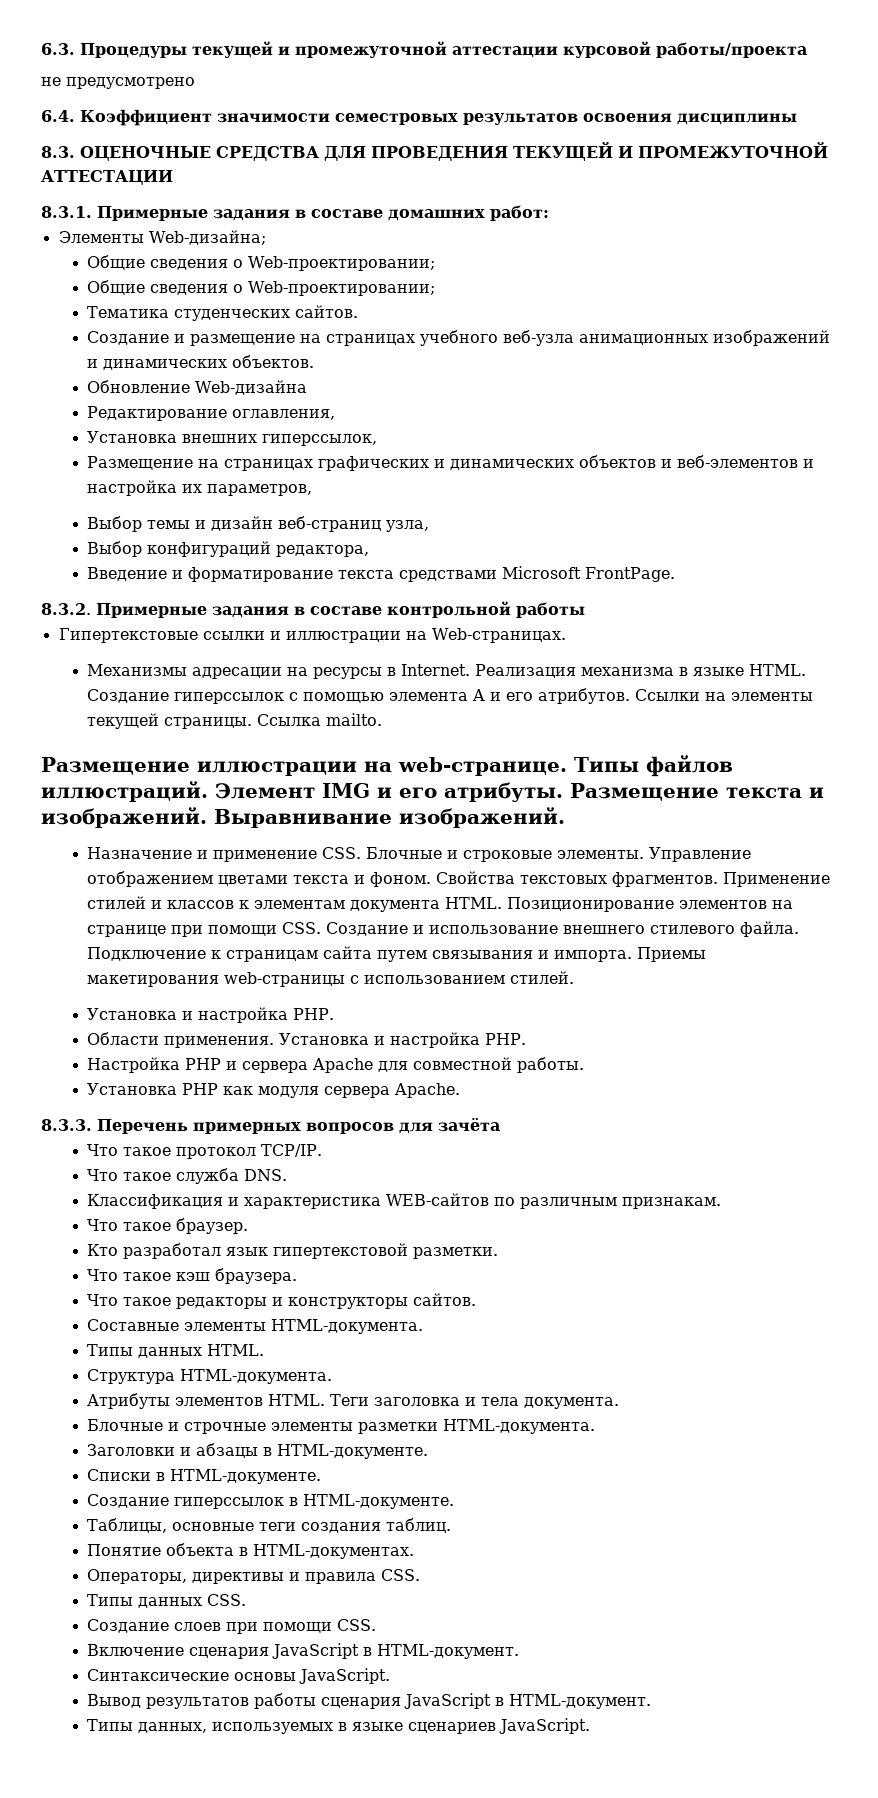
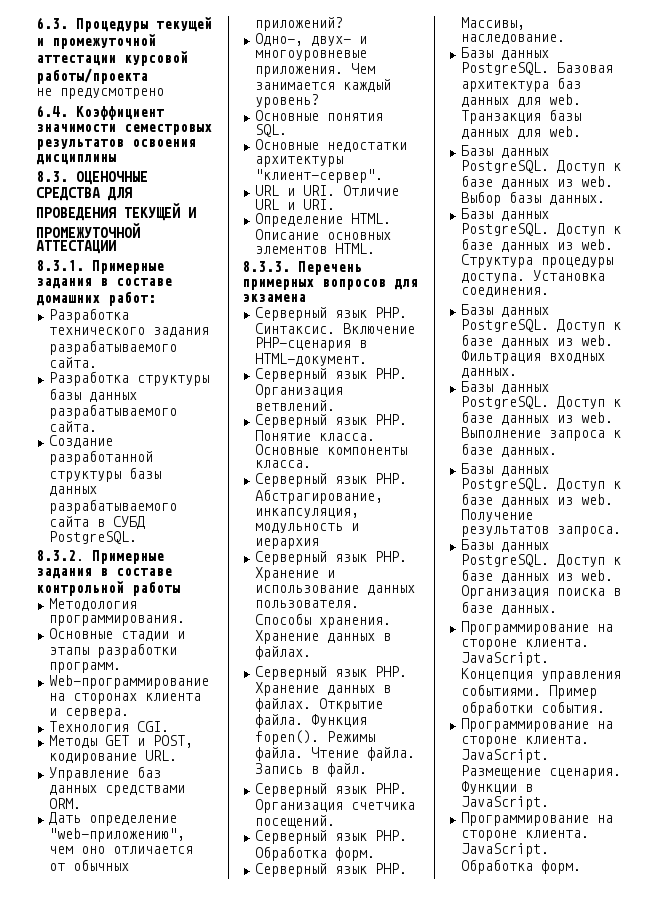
[58,230,266,245] [87,255,436,271] [87,280,436,296] [87,305,359,321] [87,330,831,346] [87,355,315,370] [87,380,308,395] [87,406,336,421] [87,431,378,446] [87,455,815,471] [87,480,313,496] [87,516,430,532] [87,541,370,557] [87,566,676,582] Элементы Web-дизайна; // Общие сведения о Web-проектировании; // Общие сведения о Web-проектировании; // Тематика студенческих сайтов. // Создание и размещение на страницах учебного веб-узла анимационных изображений и динамических объектов. // Обновление Web-дизайна // Редактирование оглавления, // Установка внешних гиперссылок, // Размещение на страницах графических и динамических объектов и веб-элементов и настройка их параметров, // Выбор темы и дизайн веб-страниц узла, // Выбор конфигураций редактора, // Введение и форматирование текста средствами Microsoft FrontPage. -> [48,308,129,323] [48,327,209,337] [48,340,177,355] [48,357,97,368] [48,371,209,386] [48,388,137,402] [48,404,177,419] [48,421,97,432] [48,435,113,448] [48,450,153,465] [48,467,161,482] [48,486,97,496] [48,499,177,514] [48,516,145,529] [48,531,137,544] Разработка технического задания разрабатываемого сайта. // Разработка структуры базы данных разрабатываемого сайта. // Создание разработанной структуры базы данных разрабатываемого сайта в СУБД PostgreSQL.
[58,628,566,643] [87,664,807,679] [87,688,814,704] [87,713,383,729] [41,755,733,777] [41,781,824,802] [41,807,565,828] [87,847,752,862] [87,871,831,887] [87,896,794,912] [87,921,800,937] [87,946,707,962] [87,971,575,987] [87,1007,335,1023] [87,1032,527,1048] [87,1057,585,1073] [87,1083,461,1098] Гипертекстовые ссылки и иллюстрации на Web-страницах. // Механизмы адресации на ресурсы в Internet. Реализация механизма в языке HTML. Создание гиперссылок с помощью элемента A и его атрибутов. Ссылки на элементы текущей страницы. Ссылка mailto. // Размещение иллюстрации на web-странице. Типы файлов иллюстраций. Элемент IMG и его атрибуты. Размещение текста и изображений. Выравнивание изображений. // Назначение и применение CSS. Блочные и строковые элементы. Управление отображением цветами текста и фоном. Свойства текстовых фрагментов. Применение стилей и классов к элементам документа HTML. Позиционирование элементов на странице при помощи CSS. Создание и использование внешнего стилевого файла. Подключение к страницам сайта путем связывания и импорта. Приемы макетирования web-страницы с использованием стилей. // Установка и настройка PHP. // Области применения. Установка и настройка PHP. // Настройка PHP и сервера Apache для совместной работы. // Установка PHP как модуля сервера Apache. -> [48,598,137,611] [48,615,185,626] [48,628,185,641] [48,643,177,658] [48,662,121,673] [48,675,209,689] [48,693,201,704] [48,708,129,719] [48,721,169,732] [48,735,193,748] [48,750,177,764] [48,766,161,781] [48,785,185,796] [48,798,81,809] [48,812,177,826] [48,828,185,842] [48,846,193,854] [48,859,129,871] [254,17,343,31] [254,33,367,46] [254,50,367,61] [254,63,375,77] [254,79,391,92] [254,94,319,108] [254,110,383,121] [254,124,287,137] [254,139,407,152] [254,156,343,167] [254,169,383,183] [254,185,399,196] [254,199,335,210] [254,213,391,227] [254,229,391,240] [254,243,375,254] Методология программирования. // Основные стадии и этапы разработки программ. // Web-программирование на сторонах клиента и сервера. // Технология CGI. // Методы GET и POST, кодирование URL. // Управление баз данных средствами ORM. // Дать определение "web-приложению", чем оно отличается от обычных приложений? // Одно-, двух- и многоуровневые приложения. Чем занимается каждый уровень? // Основные понятия SQL. // Основные недостатки архитектуры "клиент-сервер". // URL и URI. Отличие URL и URI. // Определение HTML. Описание основных элементов HTML.
[438,1118,500,1132] [87,1144,323,1159] [87,1168,288,1184] [87,1193,722,1209] [87,1218,249,1234] [87,1243,499,1259] [87,1268,298,1284] [87,1293,477,1309] [87,1319,424,1334] [87,1344,265,1358] [87,1369,333,1384] [87,1393,620,1409] [87,1419,596,1434] [87,1443,429,1459] [87,1469,322,1484] [87,1494,455,1509] [87,1518,452,1533] [87,1543,415,1559] [87,1569,421,1584] [87,1594,247,1608] [87,1619,377,1634] [87,1643,520,1659] [87,1668,391,1684] [87,1693,652,1709] [87,1718,591,1734] зачёта // Что такое протокол TCP/IP. // Что такое служба DNS. // Классификация и характеристика WEB-сайтов по различным признакам. // Что такое браузер. // Кто разработал язык гипертекстовой разметки. // Что такое кэш браузера. // Что такое редакторы и конструкторы сайтов. // Составные элементы HTML-документа. // Типы данных HTML. // Структура HTML-документа. // Атрибуты элементов HTML. Теги заголовка и тела документа. // Блочные и строчные элементы разметки HTML-документа. // Заголовки и абзацы в HTML-документе. // Списки в HTML-документе. // Создание гиперссылок в HTML-документе. // Таблицы, основные теги создания таблиц. // Понятие объекта в HTML-документах. // Операторы, директивы и правила CSS. // Типы данных CSS. // Создание слоев при помощи CSS. // Включение сценария JavaScript в HTML-документ. // Синтаксические основы JavaScript. // Вывод результатов работы сценария JavaScript в HTML-документ. // Типы данных, используемых в языке сценариев JavaScript. -> [242,294,306,302] [254,307,407,321] [254,323,415,334] [254,337,367,351] [254,353,367,366] [254,368,407,382] [254,384,343,398] [254,400,335,411] [254,414,407,428] [254,430,375,441] [254,444,407,455] [254,460,311,468] [254,473,407,487] [254,489,383,504] [254,508,359,518] [254,523,359,533] [254,538,319,549] [254,551,407,565] [254,567,335,581] [254,585,415,595] [254,600,359,608] [254,613,391,628] [254,630,391,644] [254,646,311,660] [254,666,407,680] [254,682,391,696] [254,698,383,712] [254,714,367,728] [254,730,375,745] [254,747,415,761] [254,763,367,777] [254,783,407,797] [254,799,415,813] [254,815,335,828] [254,830,407,844] [254,846,375,861] [254,863,407,877] [460,17,525,30] [460,34,565,44] [460,47,549,60] [460,62,613,75] [460,77,581,92] [460,94,581,107] [460,109,581,124] [460,126,581,139] [460,145,549,158] [460,160,621,173] [460,175,613,189] [460,191,605,206] [460,208,549,221] [460,223,621,236] [460,238,613,252] [460,254,613,268] [460,270,605,283] [460,287,549,297] [460,304,549,317] [460,319,621,332] [460,334,613,348] [460,350,605,364] [460,368,517,378] [460,381,549,394] [460,396,621,409] [460,411,613,425] [460,427,621,441] [460,443,557,457] [460,463,549,476] [460,478,621,491] [460,493,613,507] [460,509,533,522] [460,526,621,537] [460,539,549,552] [460,554,621,567] [460,569,613,583] [460,585,621,599] [460,601,557,615] [460,621,613,635] [460,639,589,650] [460,652,549,666] [460,668,621,682] [460,684,597,699] [460,701,605,716] [460,718,613,732] [460,736,589,747] [460,749,549,763] [460,765,621,779] [460,781,533,794] [460,796,549,810] [460,812,613,826] [460,830,589,841] [460,843,549,857] [460,859,581,874] экзамена // Серверный язык PHP. Синтаксис. Включение PHP-сценария в HTML-документ. // Серверный язык PHP. Организация ветвлений. // Серверный язык PHP. Понятие класса. Основные компоненты класса. // Серверный язык PHP. Абстрагирование, инкапсуляция, модульность и иерархия // Серверный язык PHP. Хранение и использование данных пользователя. Способы хранения. Хранение данных в файлах. // Серверный язык PHP. Хранение данных в файлах. Открытие файла. Функция fopen(). Режимы файла. Чтение файла. Запись в файл. // Серверный язык PHP. Организация счетчика посещений. // Серверный язык PHP. Обработка форм. // Серверный язык PHP. Массивы, наследование. // Базы данных PostgreSQL. Базовая архитектура баз данных для web. Транзакция базы данных для web. // Базы данных PostgreSQL. Доступ к базе данных из web. Выбор базы данных. // Базы данных PostgreSQL. Доступ к базе данных из web. Структура процедуры доступа. Установка соединения. // Базы данных PostgreSQL. Доступ к базе данных из web. Фильтрация входных данных. // Базы данных PostgreSQL. Доступ к базе данных из web. Выполнение запроса к базе данных. // Базы данных PostgreSQL. Доступ к базе данных из web. Получение результатов запроса. // Базы данных PostgreSQL. Доступ к базе данных из web. Организация поиска в базе данных. // Программирование на стороне клиента. JavaScript. Концепция управления событиями. Пример обработки события. // Программирование на стороне клиента. JavaScript. Размещение сценария. Функции в JavaScript. // Программирование на стороне клиента. JavaScript. Обработка форм.

